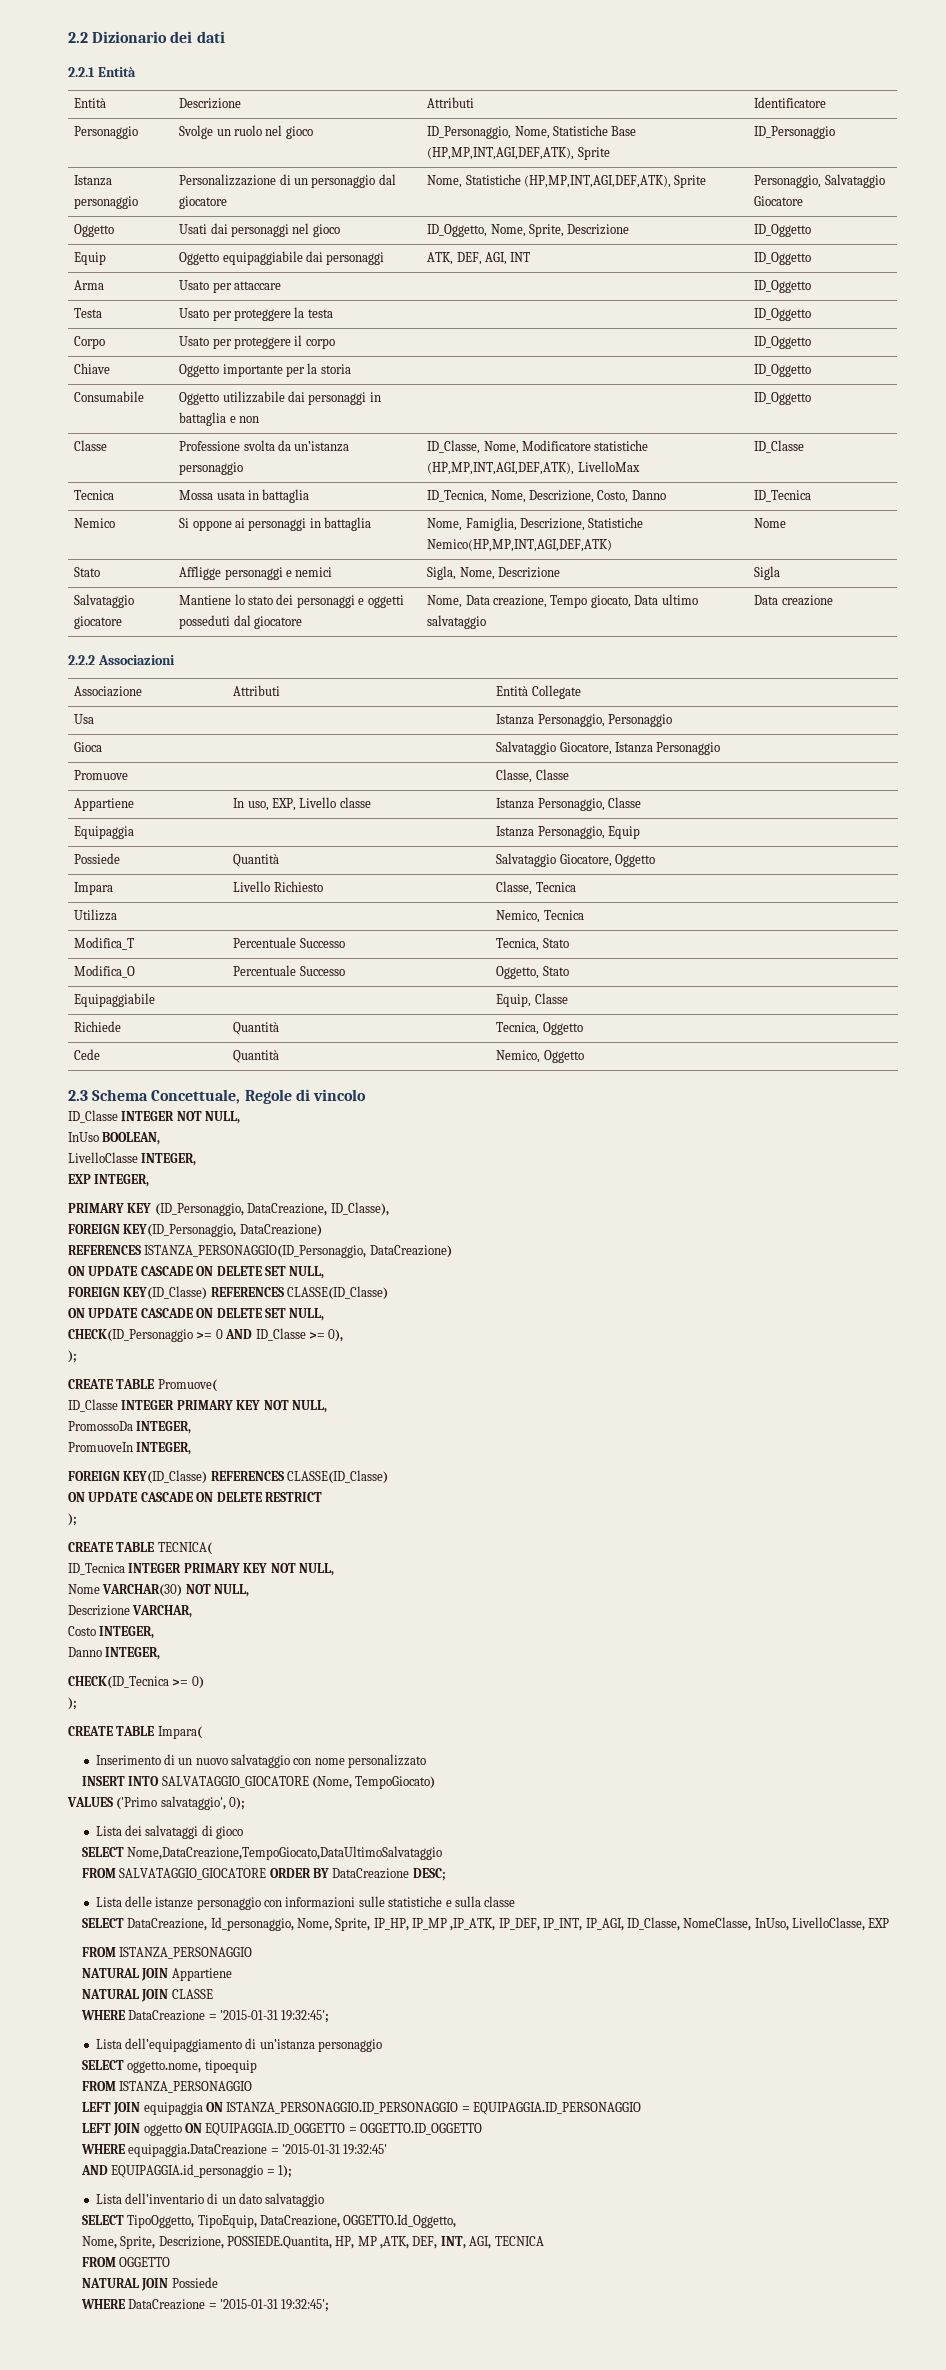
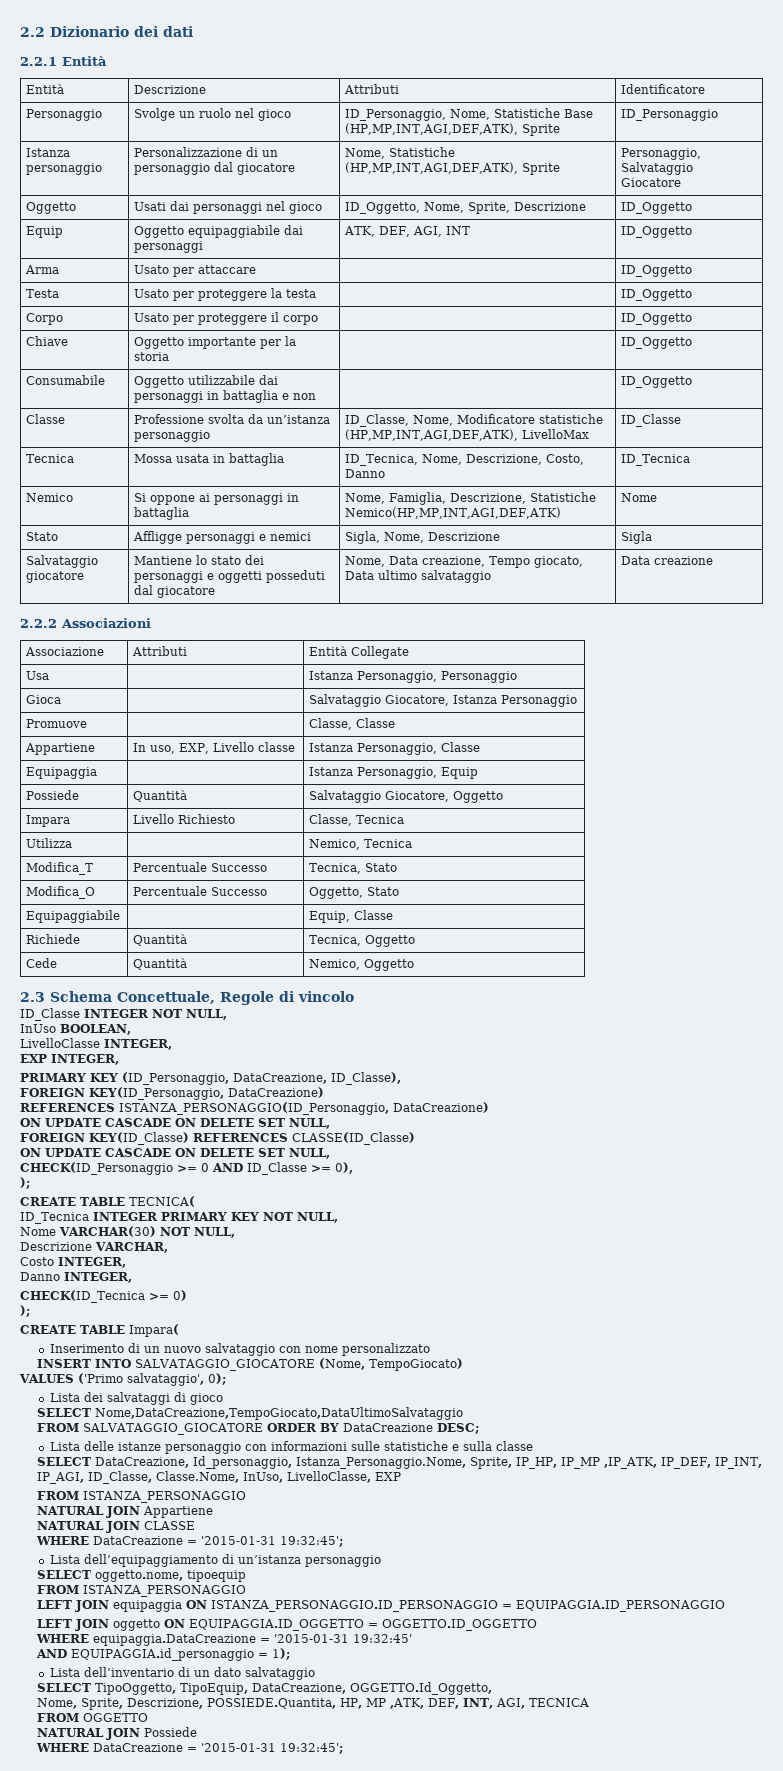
[68,1379,217,1392] [68,1399,327,1413] [68,1421,192,1434] [68,1442,192,1455] [68,1470,389,1484] [68,1492,322,1502] [68,1513,77,1526] // CREATE TABLE Promuove( // ID_Classe INTEGER PRIMARY KEY NOT NULL, // PromossoDa INTEGER, // PromuoveIn INTEGER, // FOREIGN KEY(ID_Classe) REFERENCES CLASSE(ID_Classe) // ON UPDATE CASCADE ON DELETE RESTRICT // ); -> (30, 1183) none
[296,1918,332,1931] Nome, -> [295,1457,466,1469] Istanza_Personaggio.Nome,
[683,1917,752,1931] NomeClasse, -> [155,1471,239,1483] Classe.Nome,

